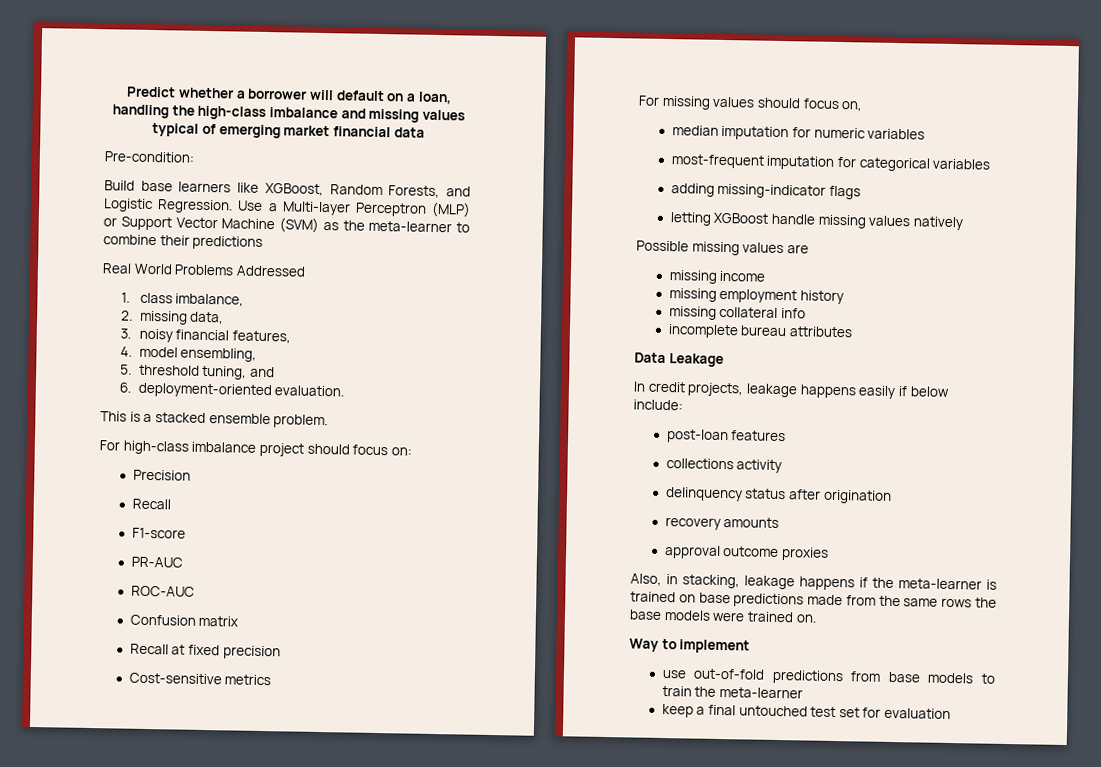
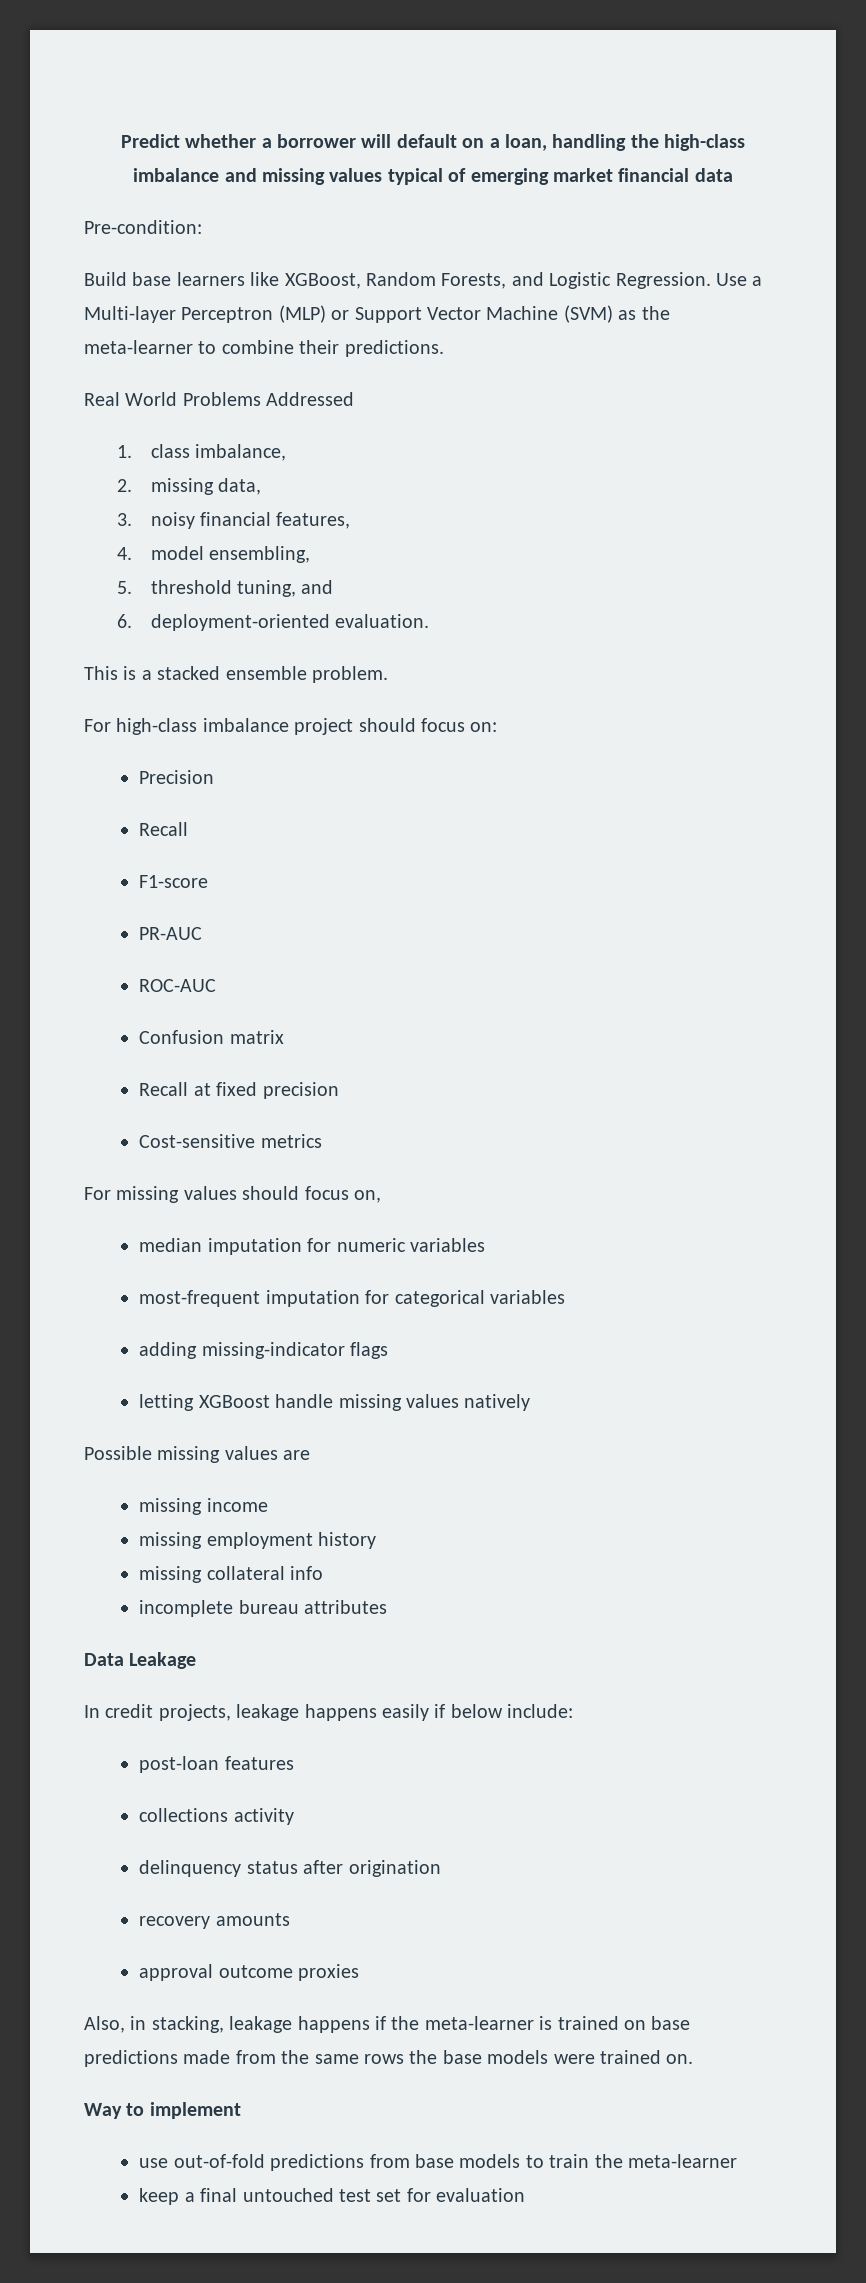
[192,235,264,250] predictions -> [344,340,444,357] predictions.

